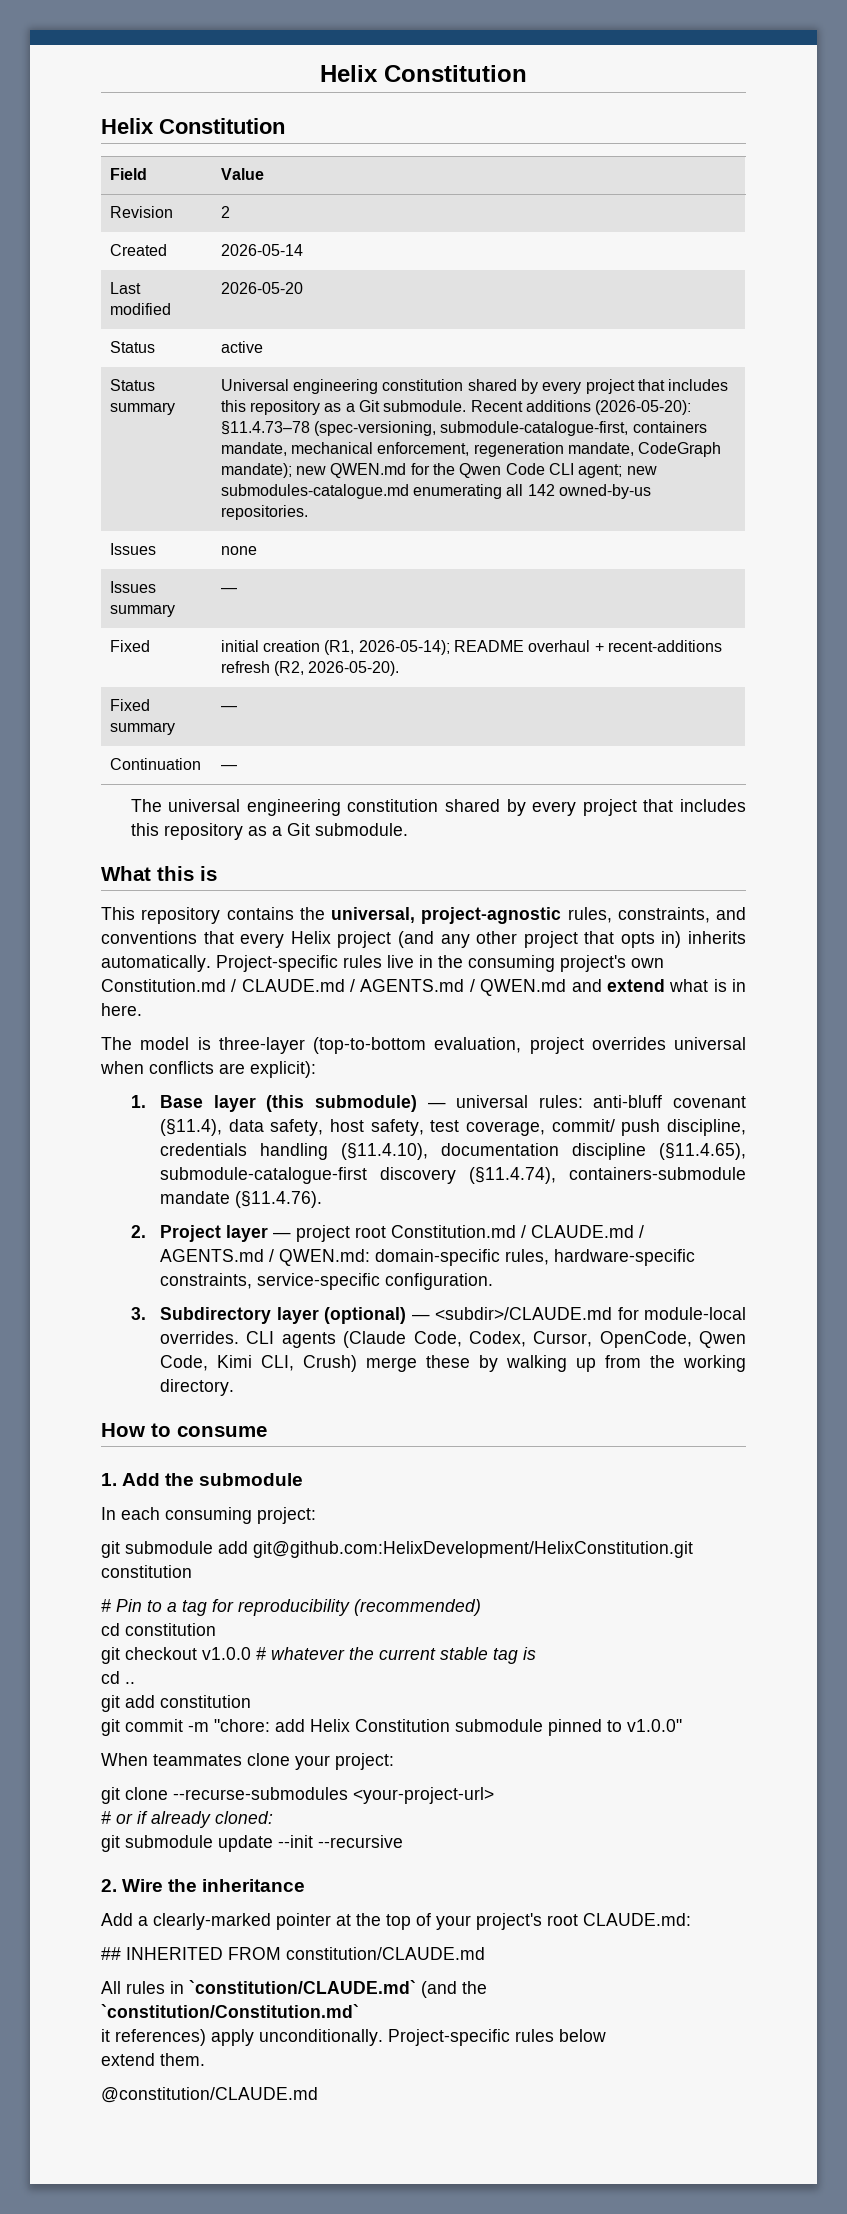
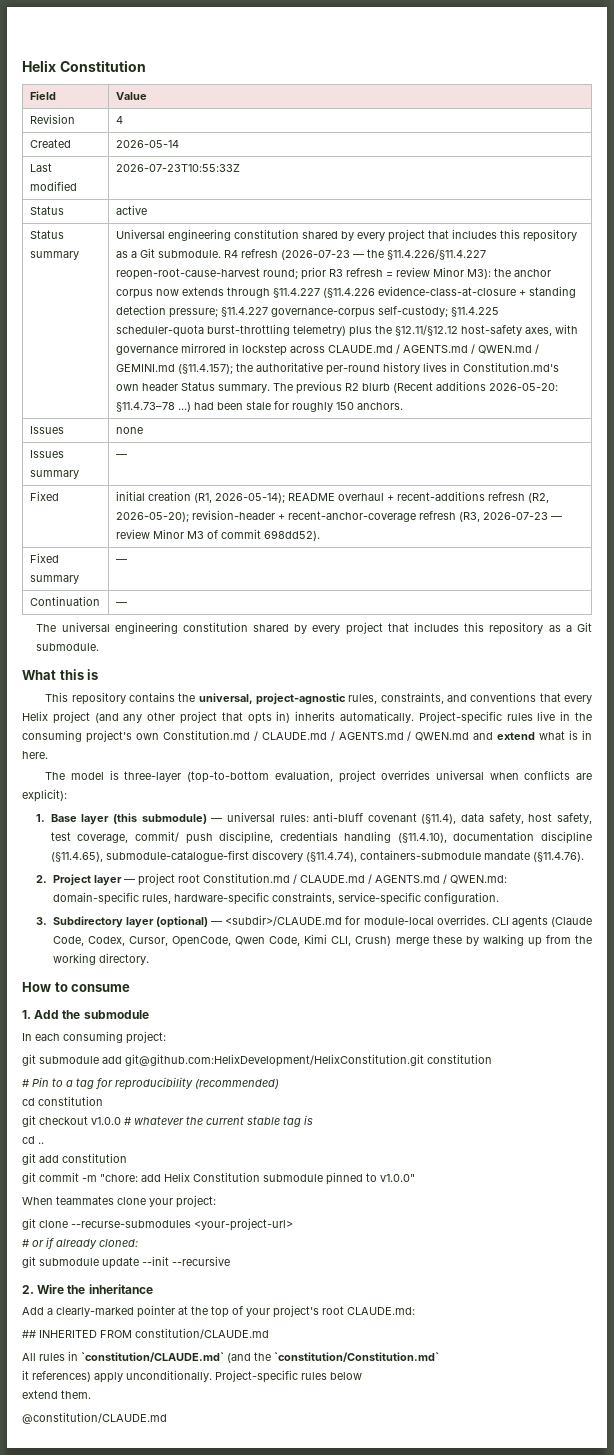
[320,65,527,82] [101,118,285,134] Helix Constitution // Helix Constitution -> [22,60,146,72] Helix Constitution
[220,206,230,218] 2 -> [115,116,123,124] 4
[220,282,303,294] 2026-05-20 -> [115,164,240,172] 2026-07-23T10:55:33Z
[470,400,692,415] [220,421,707,436] [220,442,722,457] [220,463,657,478] [220,484,652,499] [220,505,308,520] Recent additions (2026-05-20): §11.4.73–78 (spec-versioning, submodule-catalogue-first, containers mandate, mechanical enforcement, regeneration mandate, CodeGraph mandate); new QWEN.md for the Qwen Code CLI agent; new submodules-catalogue.md enumerating all 142 owned-by-us repositories. -> [223,249,486,260] [115,267,551,280] [115,286,576,299] [115,305,499,318] [115,324,578,337] [115,343,539,356] [115,362,559,375] [115,381,558,394] [115,401,403,412] R4 refresh (2026-07-23 — the §11.4.226/§11.4.227 reopen-root-cause-harvest round; prior R3 refresh = review Minor M3): the anchor corpus now extends through §11.4.227 (§11.4.226 evidence-class-at-closure + standing detection pressure; §11.4.227 governance-corpus self-custody; §11.4.225 scheduler-quota burst-throttling telemetry) plus the §12.11/§12.12 host-safety axes, with governance mirrored in lockstep across CLAUDE.md / AGENTS.md / QWEN.md / GEMINI.md (§11.4.157); the authoritative per-round history lives in Constitution.md's own header Status summary. The previous R2 blurb (Recent additions 2026-05-20: §11.4.73–78 ...) had been stale for roughly 150 anchors.
[308,661,400,676] 2026-05-20). -> [115,510,562,522] [115,529,320,541] 2026-05-20); revision-header + recent-anchor-coverage refresh (R3, 2026-07-23 — review Minor M3 of commit 698dd52).

